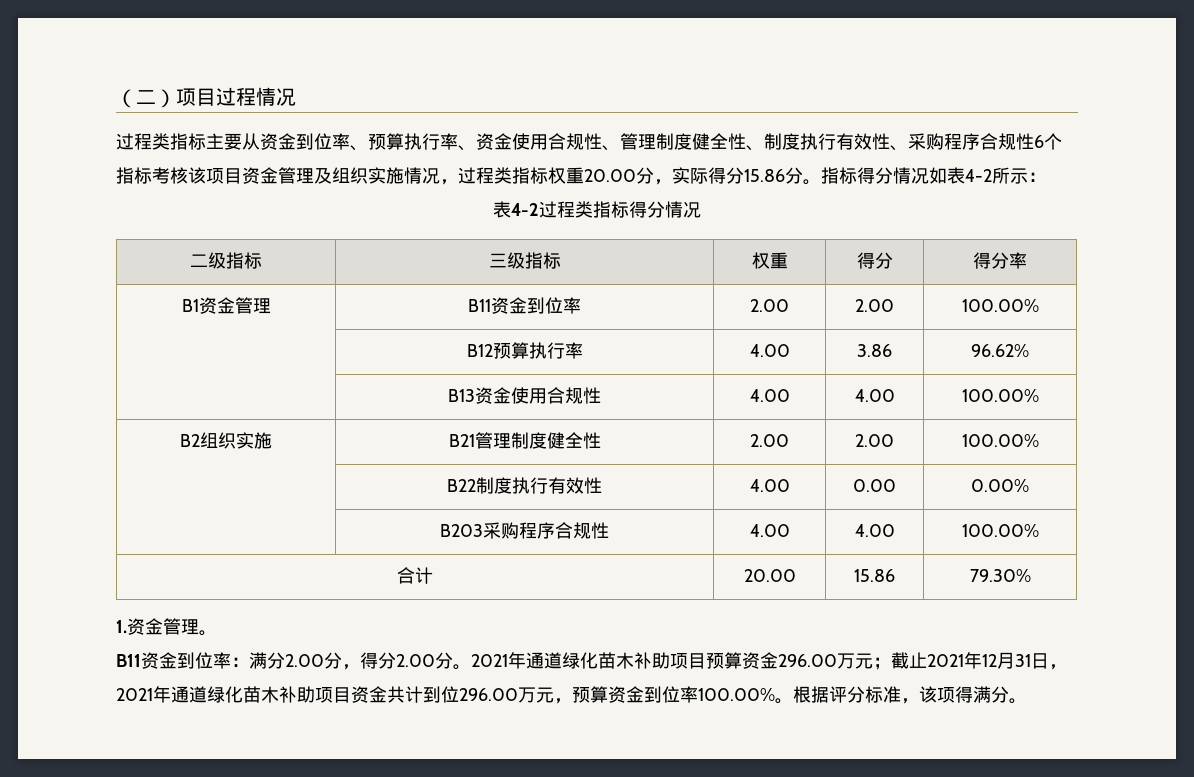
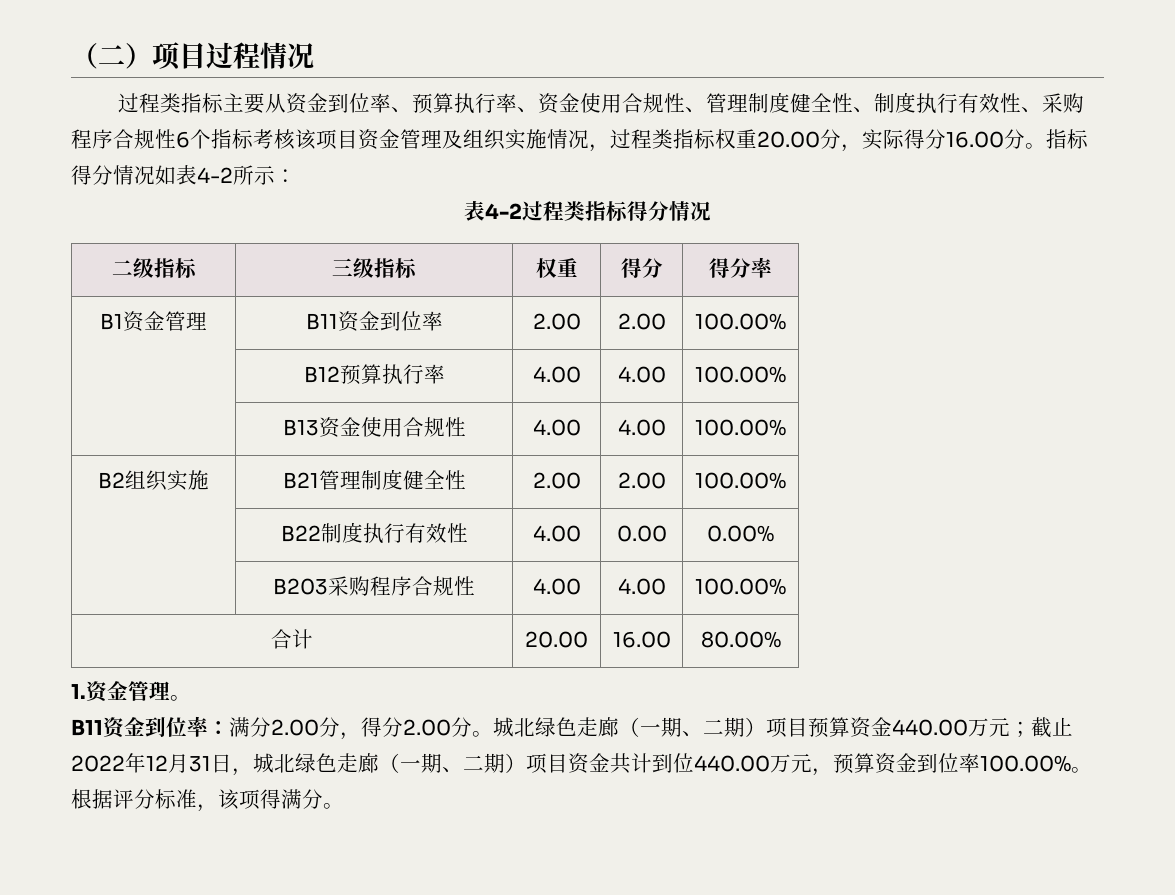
[744,169,785,182] 15.86 -> [946,131,1004,148] 16.00
[857,344,892,357] [971,344,1029,357] 3.86 | 96.62% -> [617,366,666,383] [695,366,786,383] 4.00 | 100.00%
[854,569,895,582] [969,569,1031,582] 15.86 | 79.30% -> [612,631,671,648] [700,631,781,648] 16.00 | 80.00%
[471,652,670,669] 2021年通道绿化苗木补助 -> [493,717,766,737] 城北绿色走廊（一期、二期）
[778,654,837,667] 296.00 -> [892,719,968,736] 440.00
[927,654,964,667] 2021 -> [71,755,125,772] 2022
[116,686,315,703] 2021年通道绿化苗木补助 -> [253,753,526,773] 城北绿色走廊（一期、二期）
[459,688,518,701] 296.00 -> [694,755,770,772] 440.00

